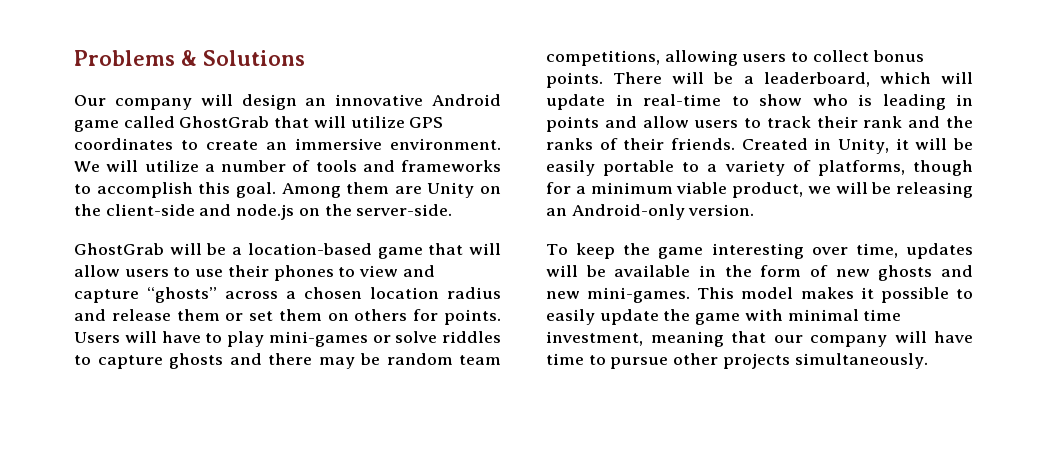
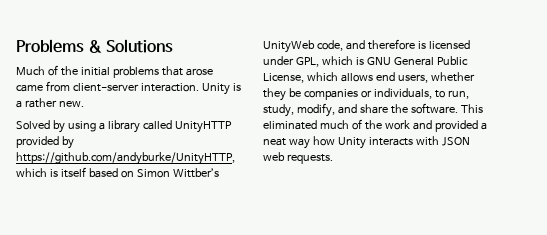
[74,94,501,110] [74,116,444,132] [74,138,501,150] [74,160,501,172] [74,182,501,198] [74,204,453,220] [74,243,502,259] [74,265,435,281] [74,287,501,303] [74,309,501,325] [74,331,501,347] [74,353,501,369] [546,50,924,66] [546,72,973,88] [546,94,973,110] [546,116,973,132] [546,138,973,154] [546,160,973,176] [546,182,973,198] [546,204,755,220] [546,243,973,259] [546,265,973,281] [546,287,973,303] [546,309,902,325] [546,331,973,347] [546,353,928,369] Our company will design an innovative Android game called GhostGrab that will utilize GPS coordinates to create an immersive environment. We will utilize a number of tools and frameworks to accomplish this goal. Among them are Unity on the client-side and node.js on the server-side. // GhostGrab will be a location-based game that will allow users to use their phones to view and capture “ghosts” across a chosen location radius and release them or set them on others for points. Users will have to play mini-games or solve riddles to capture ghosts and there may be random team competitions, allowing users to collect bonus points. There will be a leaderboard, which will update in real-time to show who is leading in points and allow users to track their rank and the ranks of their friends. Created in Unity, it will be easily portable to a variety of platforms, though for a minimum viable product, we will be releasing an Android-only version. // To keep the game interesting over time, updates will be available in the form of new ghosts and new mini-games. This model makes it possible to easily update the game with minimal time investment, meaning that our company will have time to pursue other projects simultaneously. -> [16,65,213,78] [16,81,241,95] [16,98,84,108] [16,120,232,133] [16,136,74,149] [16,152,235,165] [16,167,219,178] [263,39,470,53] [263,56,468,67] [263,72,475,83] [263,88,469,101] [263,103,483,117] [263,119,487,132] [263,136,470,149] [263,152,333,164] Much of the initial problems that arose came from client-server interaction. Unity is a rather new. // Solved by using a library called UnityHTTP provided by https://github.com/andyburke/UnityHTTP, which is itself based on Simon Wittber’s UnityWeb code, and therefore is licensed under GPL, which is GNU General Public License, which allows end users, whether they be companies or individuals, to run, study, modify, and share the software. This eliminated much of the work and provided a neat way how Unity interacts with JSON web requests.

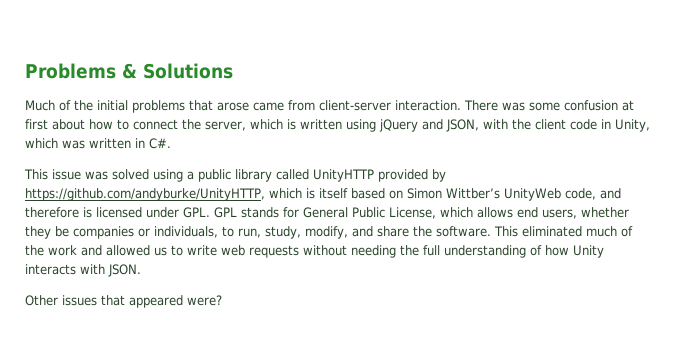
[201,83,241,95] [16,98,84,108] [16,120,65,133] Unity is a rather new. // Solved by -> [464,100,634,111] [25,119,650,132] [25,138,171,149] [24,169,149,180] There was some confusion at first about how to connect the server, which is written using jQuery and JSON, with the client code in Unity, which was written in C#. // This issue was solved
(105, 126) none -> [198,169,231,182] public
[295,56,391,67] GPL, which is GNU -> [183,207,299,218] GPL. GPL stands for
[434,120,487,132] [263,136,470,149] [263,152,333,164] provided a neat way how Unity interacts with JSON web requests. -> [106,245,604,258] [25,264,141,277] [25,295,222,308] allowed us to write web requests without needing the full understanding of how Unity interacts with JSON. // Other issues that appeared were?

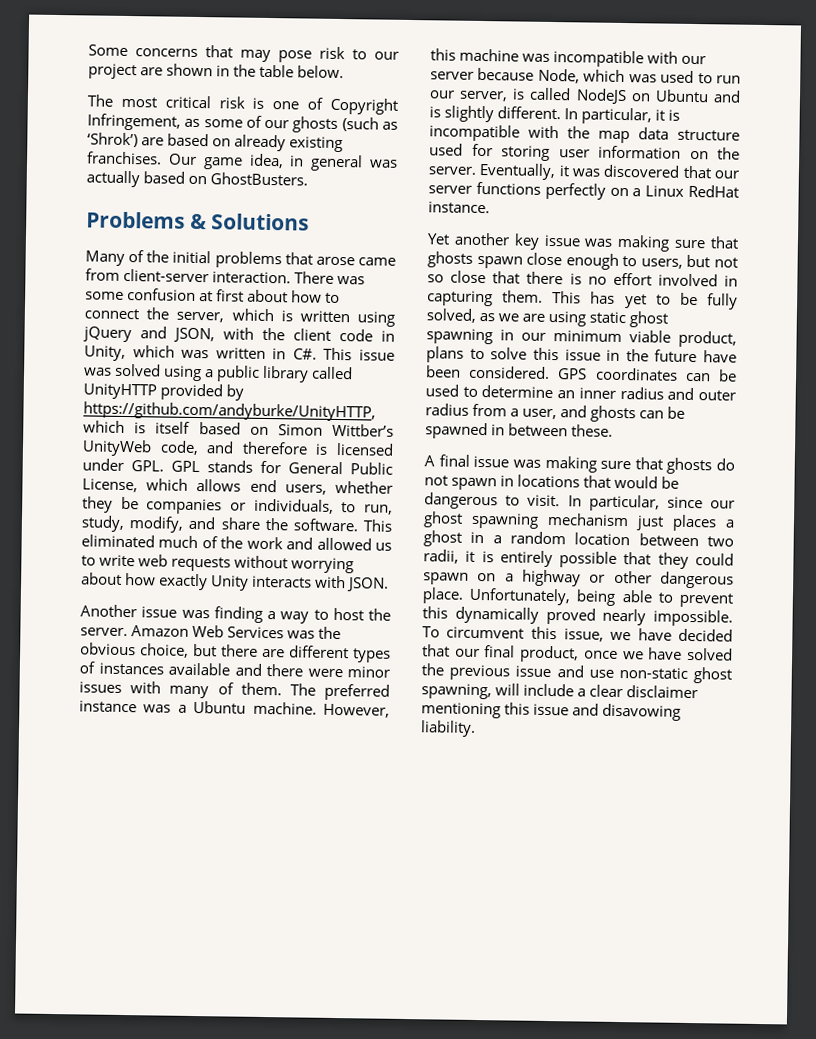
(25, 71) none -> [88,44,399,63] [88,63,345,80] [87,94,398,115] [87,113,398,133] [87,132,344,153] [87,151,398,172] [86,170,309,188] Some concerns that may pose risk to our project are shown in the table below. // The most critical risk is one of Copyright Infringement, as some of our ghosts (such as ‘Shrok’) are based on already existing franchises. Our game idea, in general was actually based on GhostBusters. //
[25,100,55,111] Much -> [85,250,125,266] Many
(171, 143) // -> (317, 354) none
[351,245,604,258] [25,264,141,277] [25,295,222,308] needing the full understanding of how Unity interacts with JSON. // Other issues that appeared were? -> [291,557,355,574] [81,572,390,592] [80,604,391,624] [80,624,342,640] [80,642,391,663] [79,661,390,678] [79,681,390,701] [79,700,390,718] [430,48,707,68] [430,67,742,84] [429,87,741,105] [429,105,681,125] [429,124,740,144] [429,143,740,161] [428,162,739,181] [428,181,739,200] [428,201,490,214] [427,232,739,252] [427,251,738,270] [427,270,738,287] [427,290,738,310] [426,308,669,328] [426,328,737,348] [426,346,737,363] [426,365,737,382] [425,384,736,401] [425,403,686,423] [425,422,614,440] [424,454,735,475] [424,474,680,491] [424,492,735,512] [423,511,735,532] [423,530,734,547] [423,549,734,569] [423,569,734,589] [422,587,733,608] [422,606,733,627] [422,626,733,642] [422,644,733,663] [421,663,732,684] [421,683,699,700] [421,702,682,721] [420,720,476,737] worrying about how exactly Unity interacts with JSON. // Another issue was finding a way to host the server. Amazon Web Services was the obvious choice, but there are different types of instances available and there were minor issues with many of them. The preferred instance was a Ubuntu machine. However, this machine was incompatible with our server because Node, which was used to run our server, is called NodeJS on Ubuntu and is slightly different. In particular, it is incompatible with the map data structure used for storing user information on the server. Eventually, it was discovered that our server functions perfectly on a Linux RedHat instance. // Yet another key issue was making sure that ghosts spawn close enough to users, but not so close that there is no effort involved in capturing them. This has yet to be fully solved, as we are using static ghost spawning in our minimum viable product, plans to solve this issue in the future have been considered. GPS coordinates can be used to determine an inner radius and outer radius from a user, and ghosts can be spawned in between these. // A final issue was making sure that ghosts do not spawn in locations that would be dangerous to visit. In particular, since our ghost spawning mechanism just places a ghost in a random location between two radii, it is entirely possible that they could spawn on a highway or other dangerous place. Unfortunately, being able to prevent this dynamically proved nearly impossible. To circumvent this issue, we have decided that our final product, once we have solved the previous issue and use non-static ghost spawning, will include a clear disclaimer mentioning this issue and disavowing liability.

